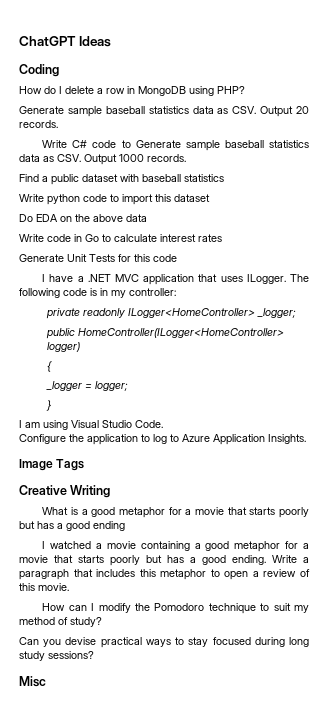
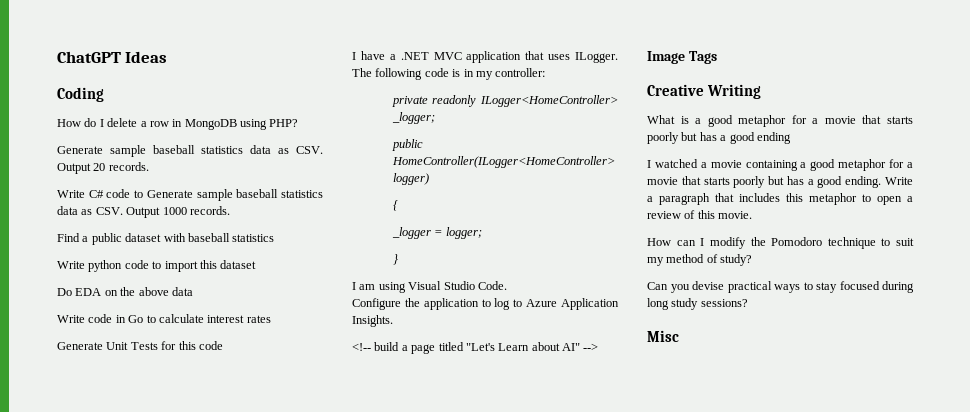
(306, 439) none -> [352,342,599,354] // <!-- build a page titled "Let's Learn about AI" -->

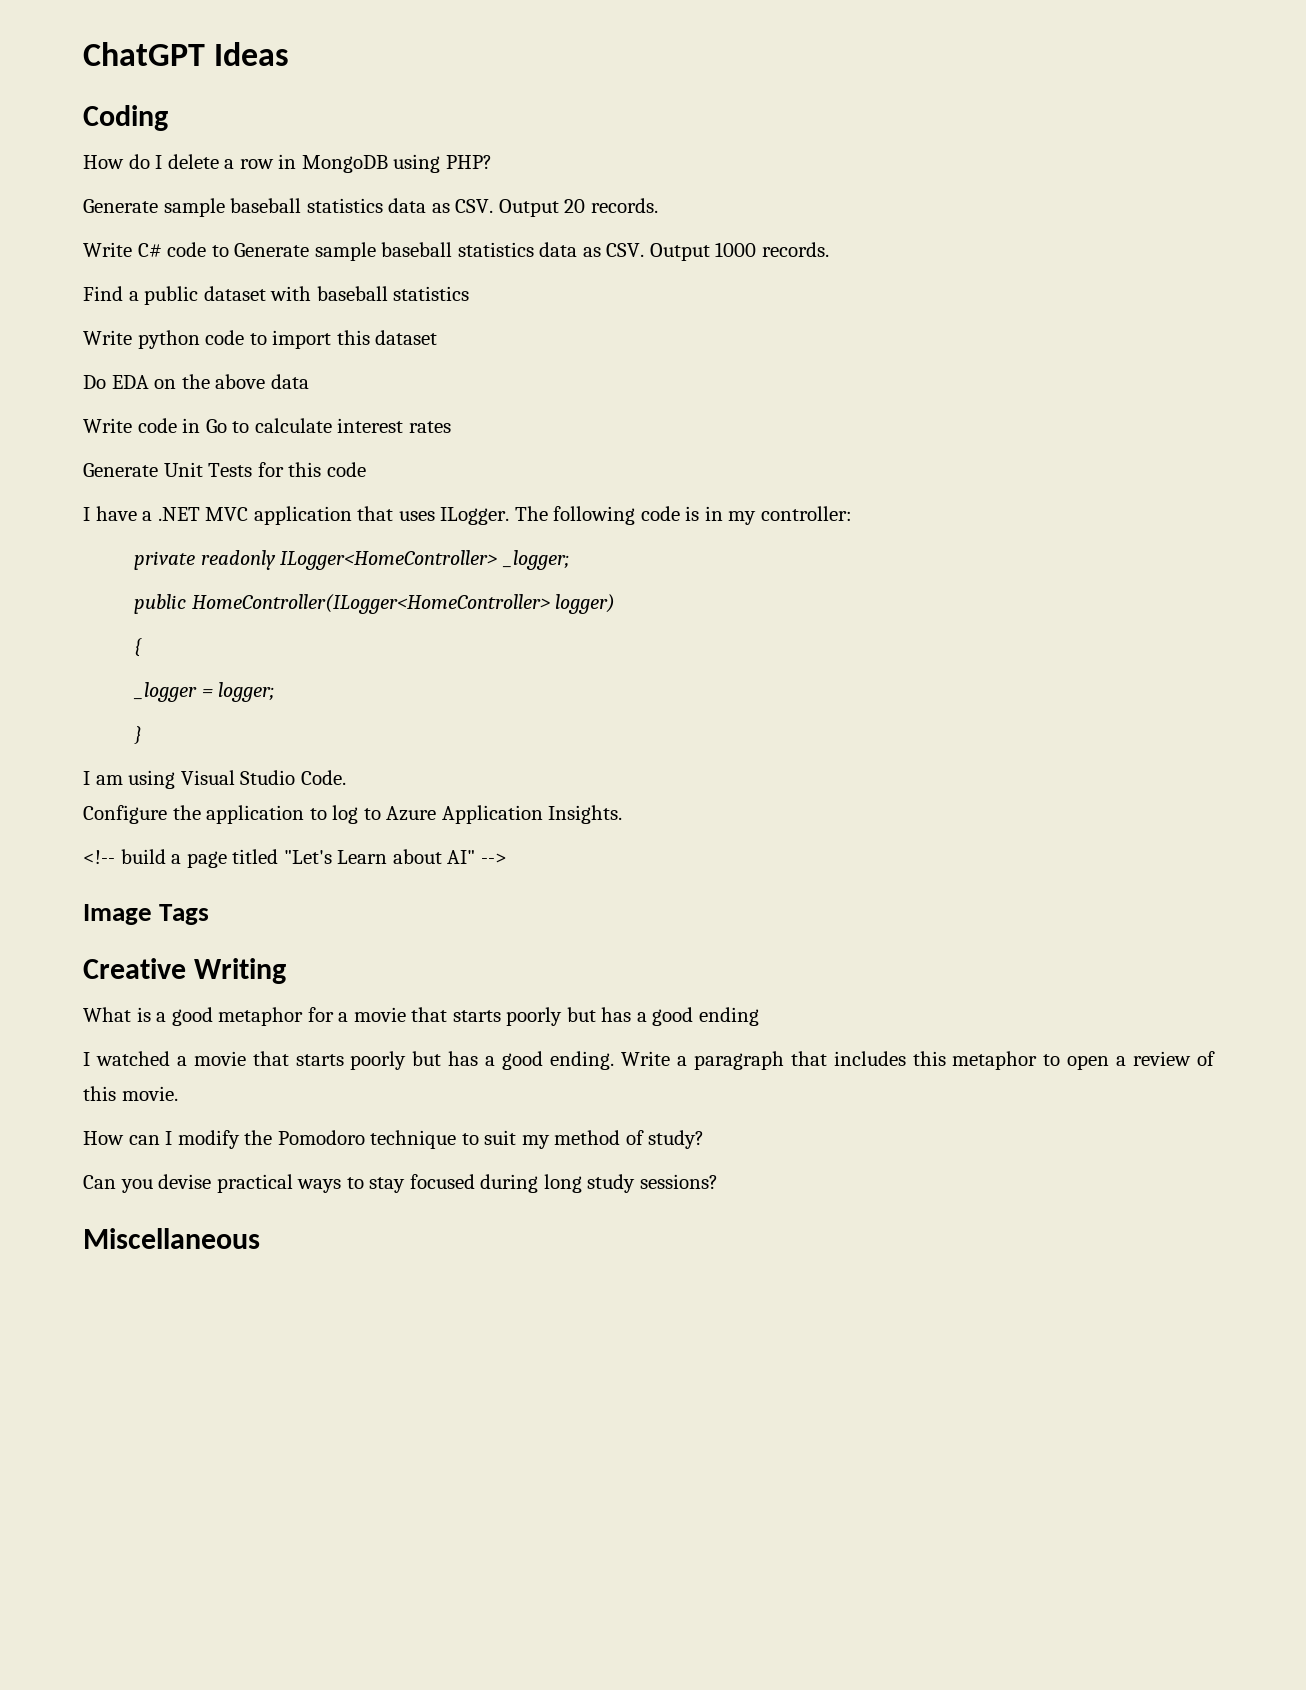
[745,159,913,171] [647,177,678,185] containing a good metaphor for a movie -> (246, 1058) none
[647,330,679,342] Misc -> [83,1228,260,1249] Miscellaneous

